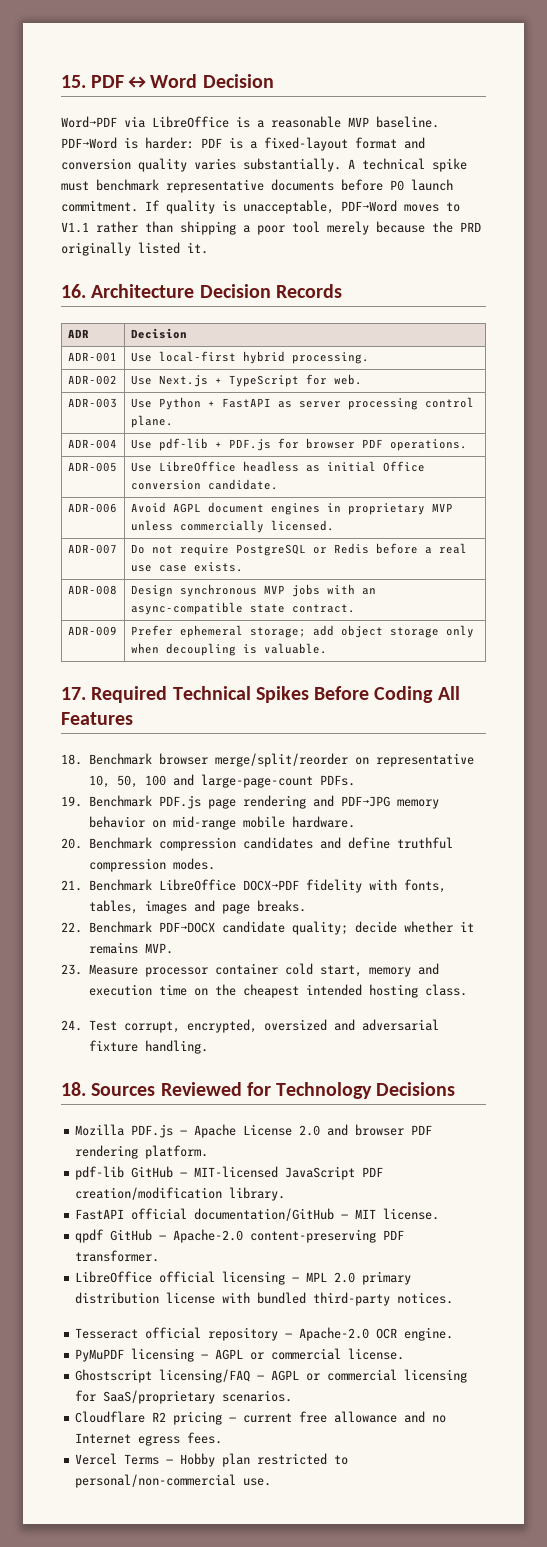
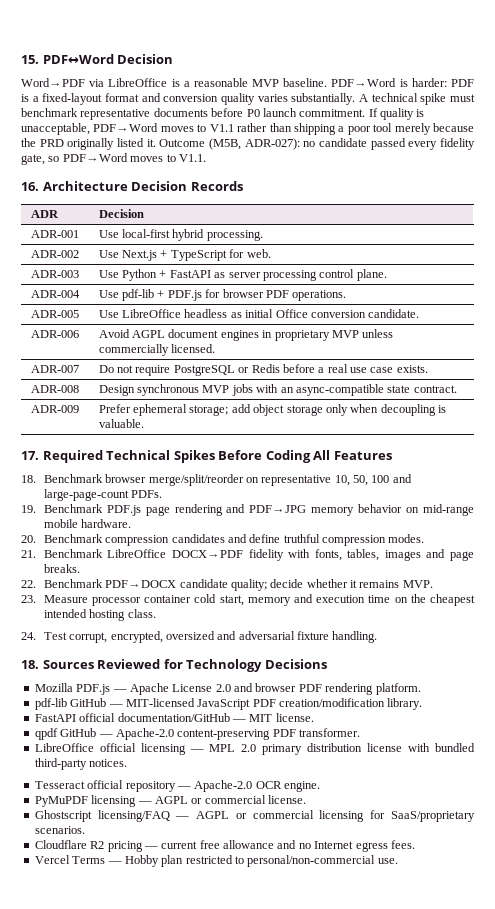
(208, 248) none -> [159,138,476,150] [21,153,206,165] Outcome (M5B, ADR-027): no candidate passed every fidelity gate, so PDF→Word moves to V1.1.

